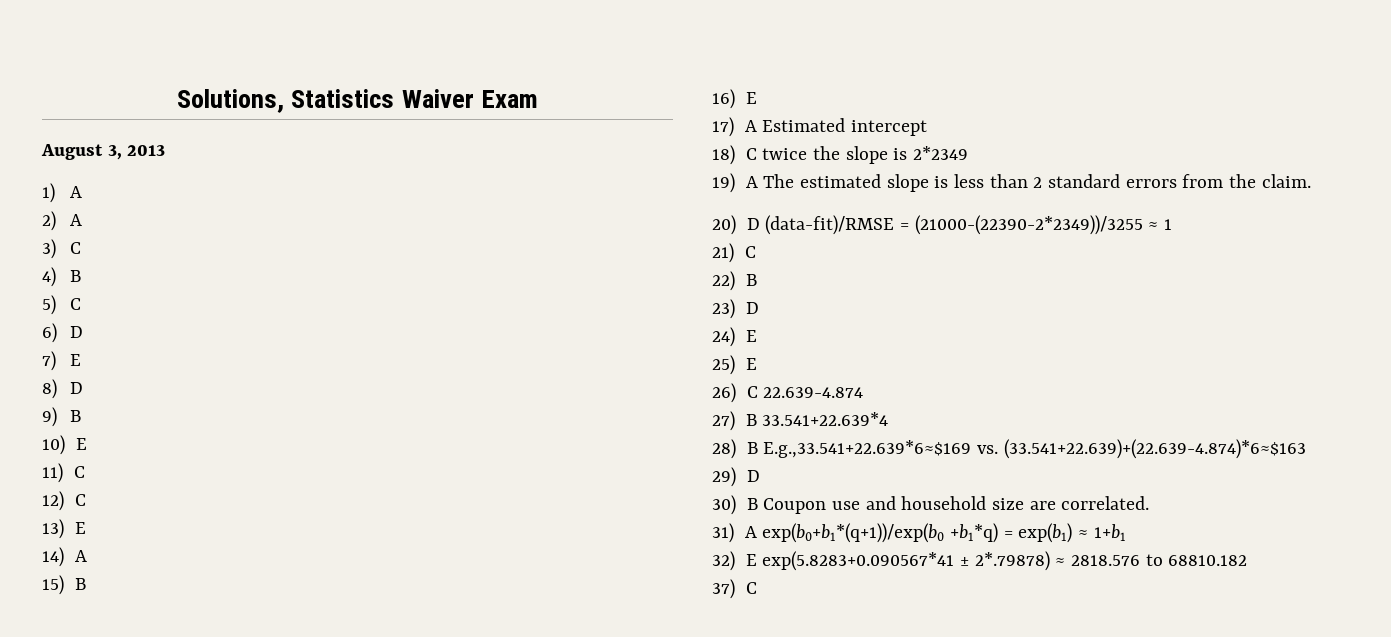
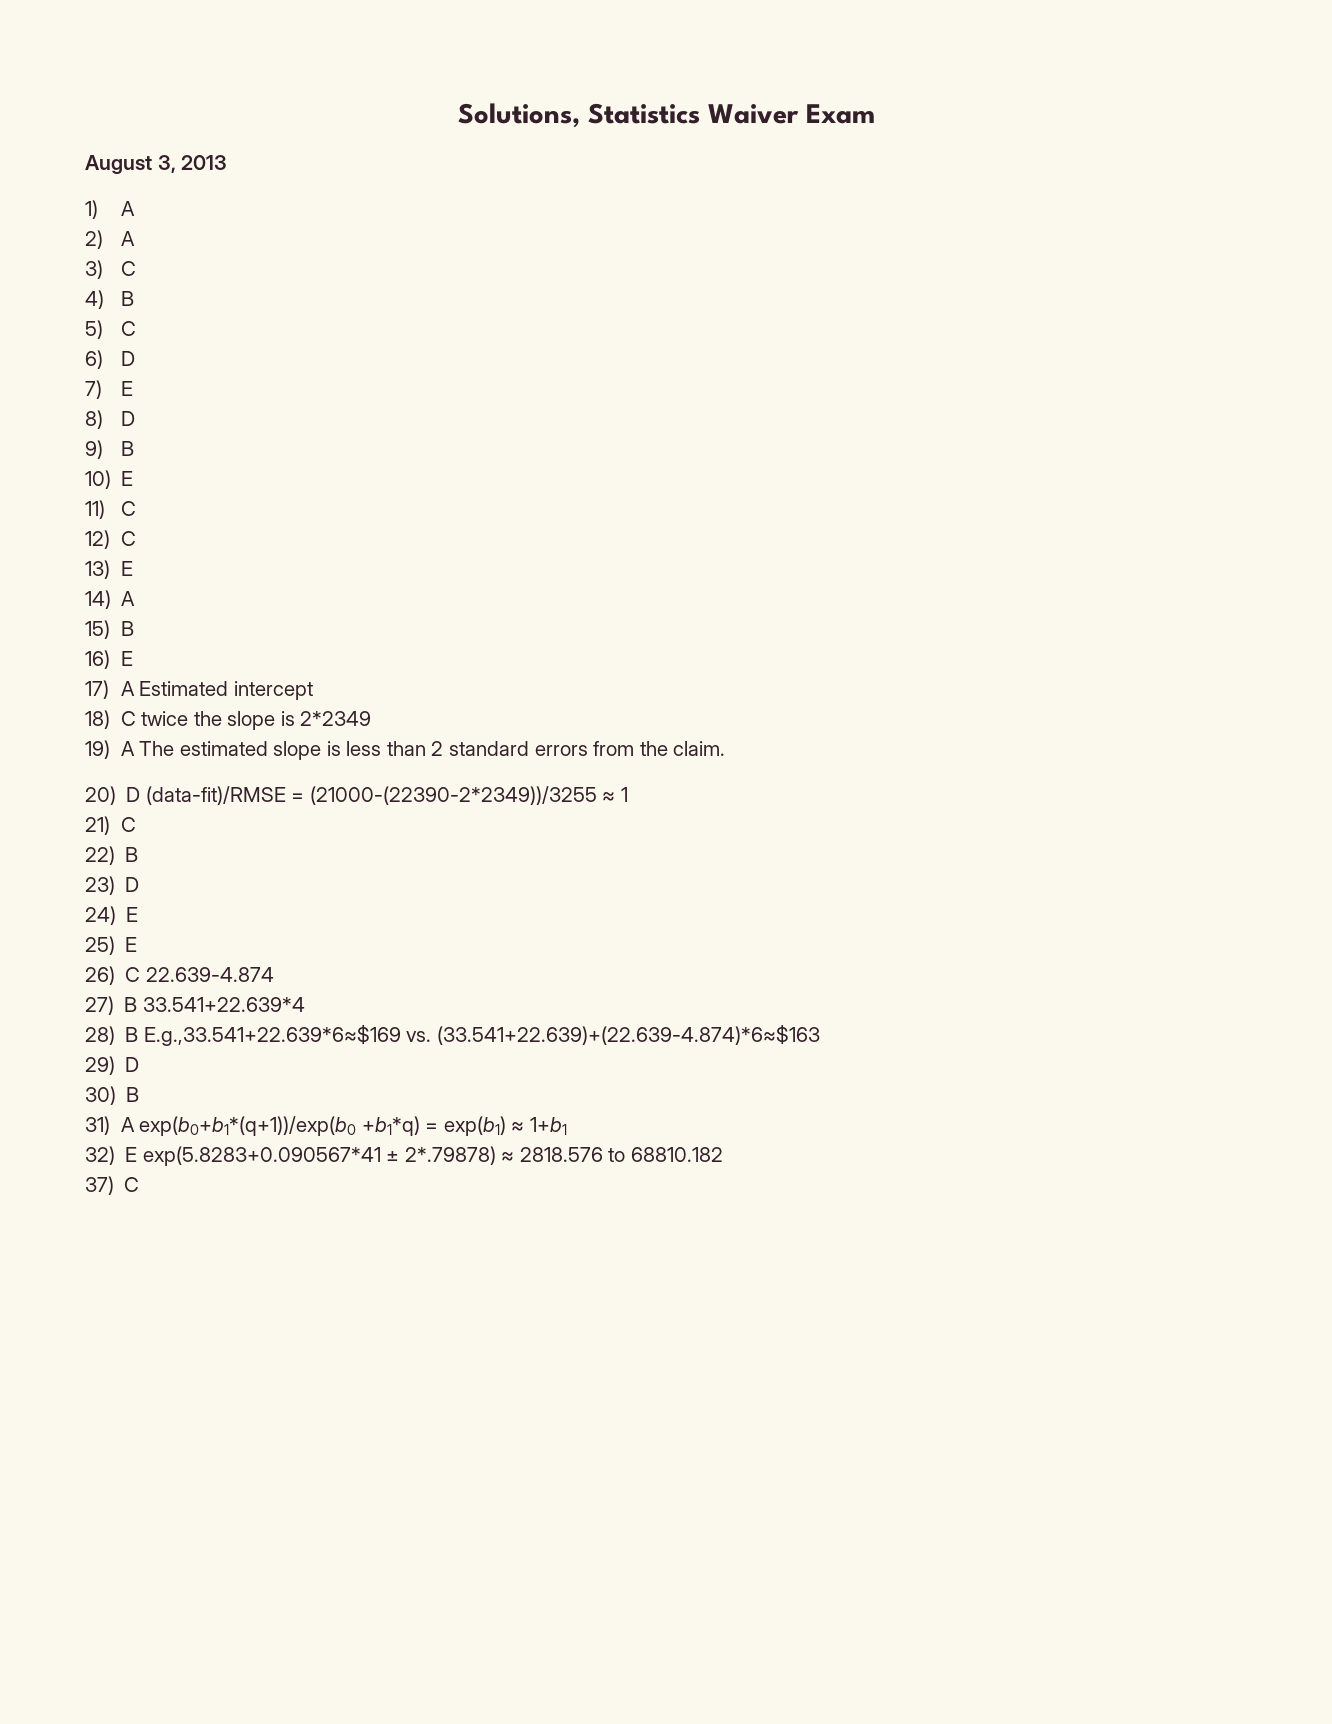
[763,496,1150,514] Coupon use and household size are correlated. -> (140, 1094) none

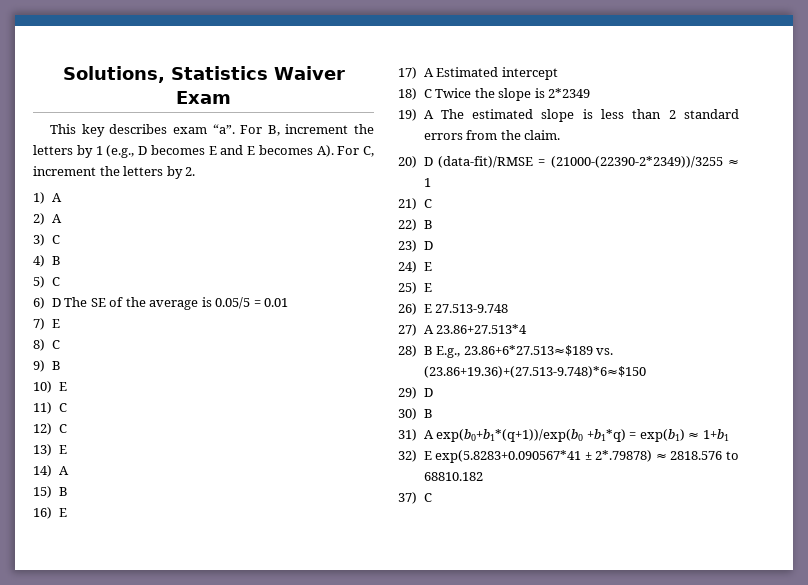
[85,155,228,174] August 3, 2013 -> [50,124,375,137] [33,145,374,158] [33,166,196,179] This key describes exam “a”. For B, increment the letters by 1 (e.g., D becomes E and E becomes A). For C, increment the letters by 2.
(135, 358) none -> [64,297,289,310] The SE of the average is 0.05/5 = 0.01
[120,411,135,426] D -> [51,340,60,349] C
[141,711,189,726] twice -> [435,88,472,98] Twice
[125,967,274,982] [85,996,305,1015] [85,1024,820,1046] C 22.639-4.874 // 27) B 33.541+22.639*4 // 28) B E.g.,33.541+22.639*6≈$169 vs. (33.541+22.639)+(22.639-4.874)*6≈$163 -> [423,304,509,313] [398,324,528,336] [398,345,614,358] [423,366,646,378] E 27.513-9.748 // 27) A 23.86+27.513*4 // 28) B E.g., 23.86+6*27.513≈$189 vs. (23.86+19.36)+(27.513-9.748)*6≈$150

